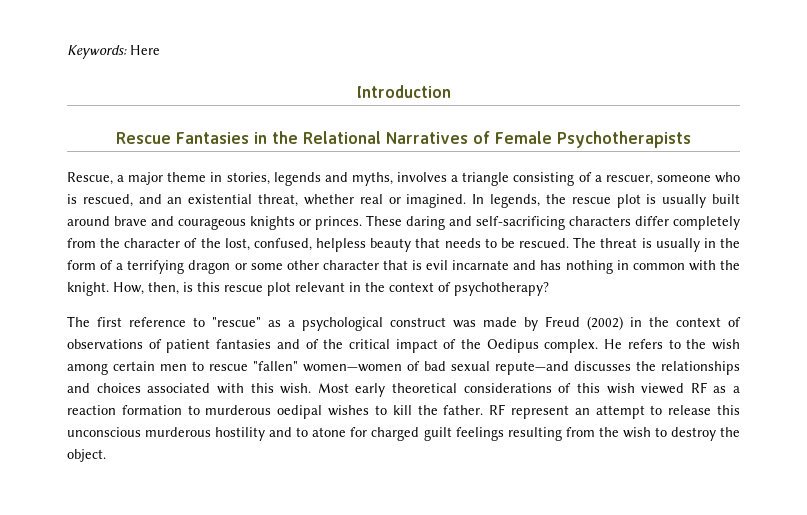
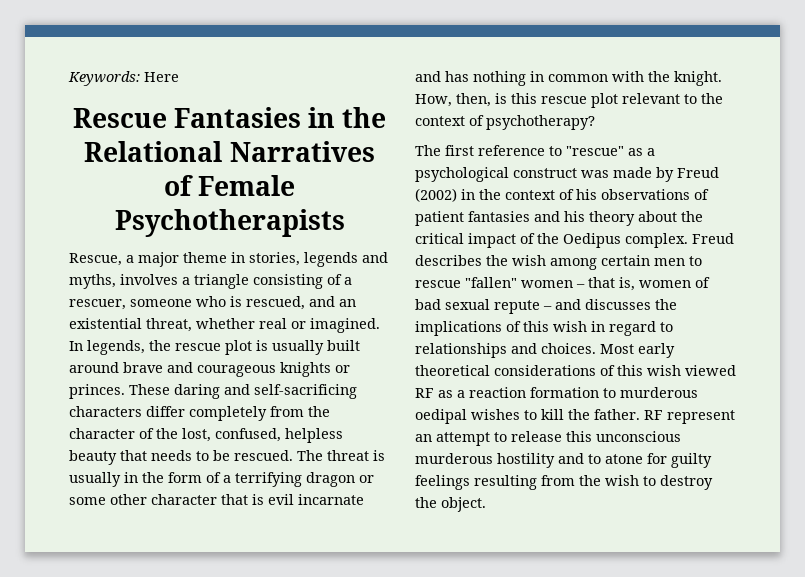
[356,85,451,98] // Introduction -> (179, 77) none
[349,282,361,292] in -> [684,94,697,104] to
(741, 322) none -> [576,189,597,200] his
[305,339,319,349] of -> [564,211,677,226] his theory about
[604,339,681,349] He refers to -> [692,233,734,244] [415,255,482,266] Freud describes
[303,361,740,375] [67,383,312,394] women—women of bad sexual repute—and discusses the relationships and choices associated with this wish. -> [521,277,710,291] [415,299,677,314] [415,321,673,336] [415,343,596,358] women – that is, women of bad sexual repute – and discusses the implications of this wish in regard to relationships and choices.
[371,427,452,441] charged guilt -> [671,453,712,468] guilty

